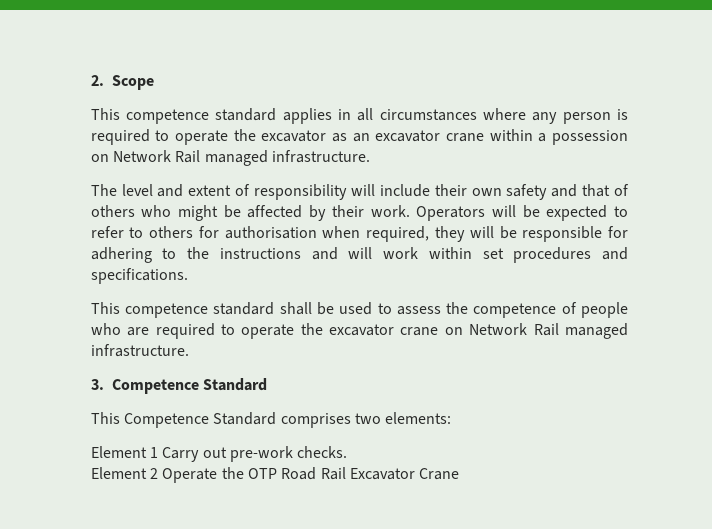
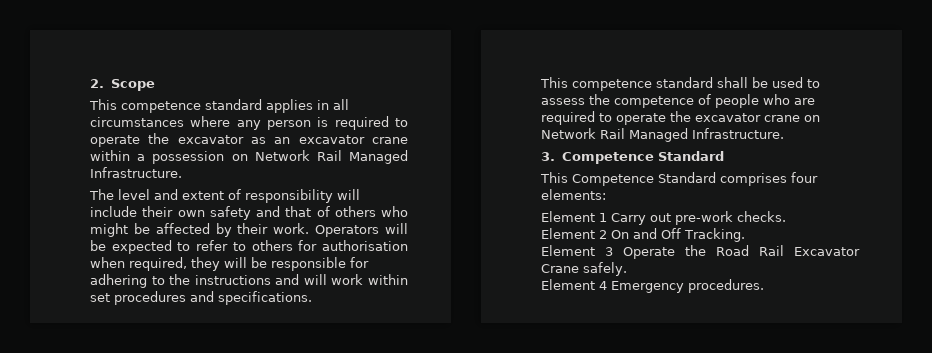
[204,150,371,166] managed infrastructure. -> [349,150,408,164] [90,167,183,178] Managed Infrastructure.
[565,323,629,339] [90,344,189,357] managed infrastructure. -> [629,128,785,142] Managed Infrastructure.
[355,413,382,424] two -> [791,172,819,183] four
(159, 473) none -> [611,228,746,242] [541,245,614,256] On and Off Tracking. // Element 3
[248,468,278,479] OTP -> (707, 250) none
(460, 474) none -> [583,262,628,276] [541,279,765,293] safely. // Element 4 Emergency procedures.

